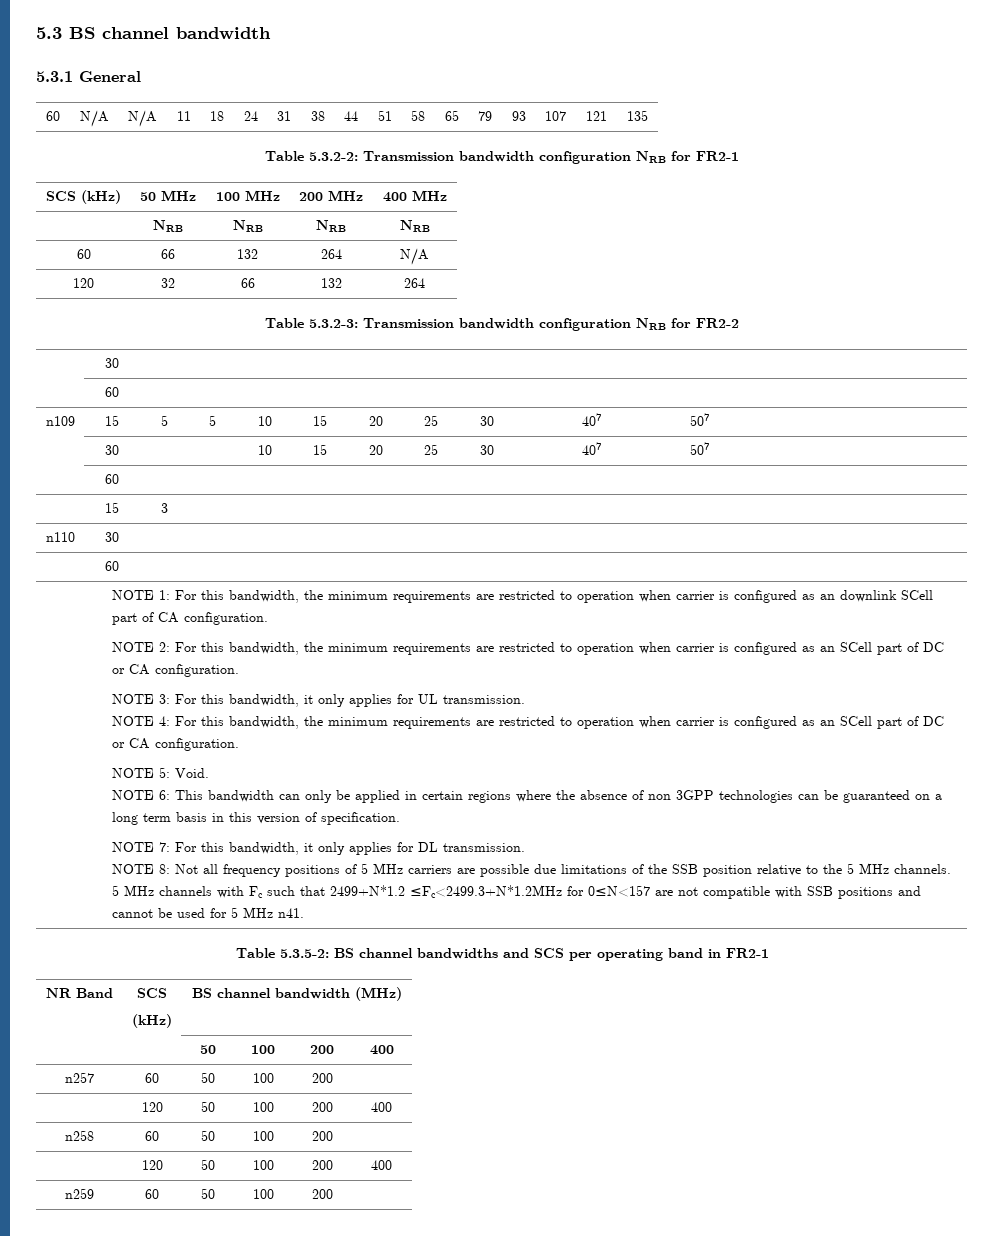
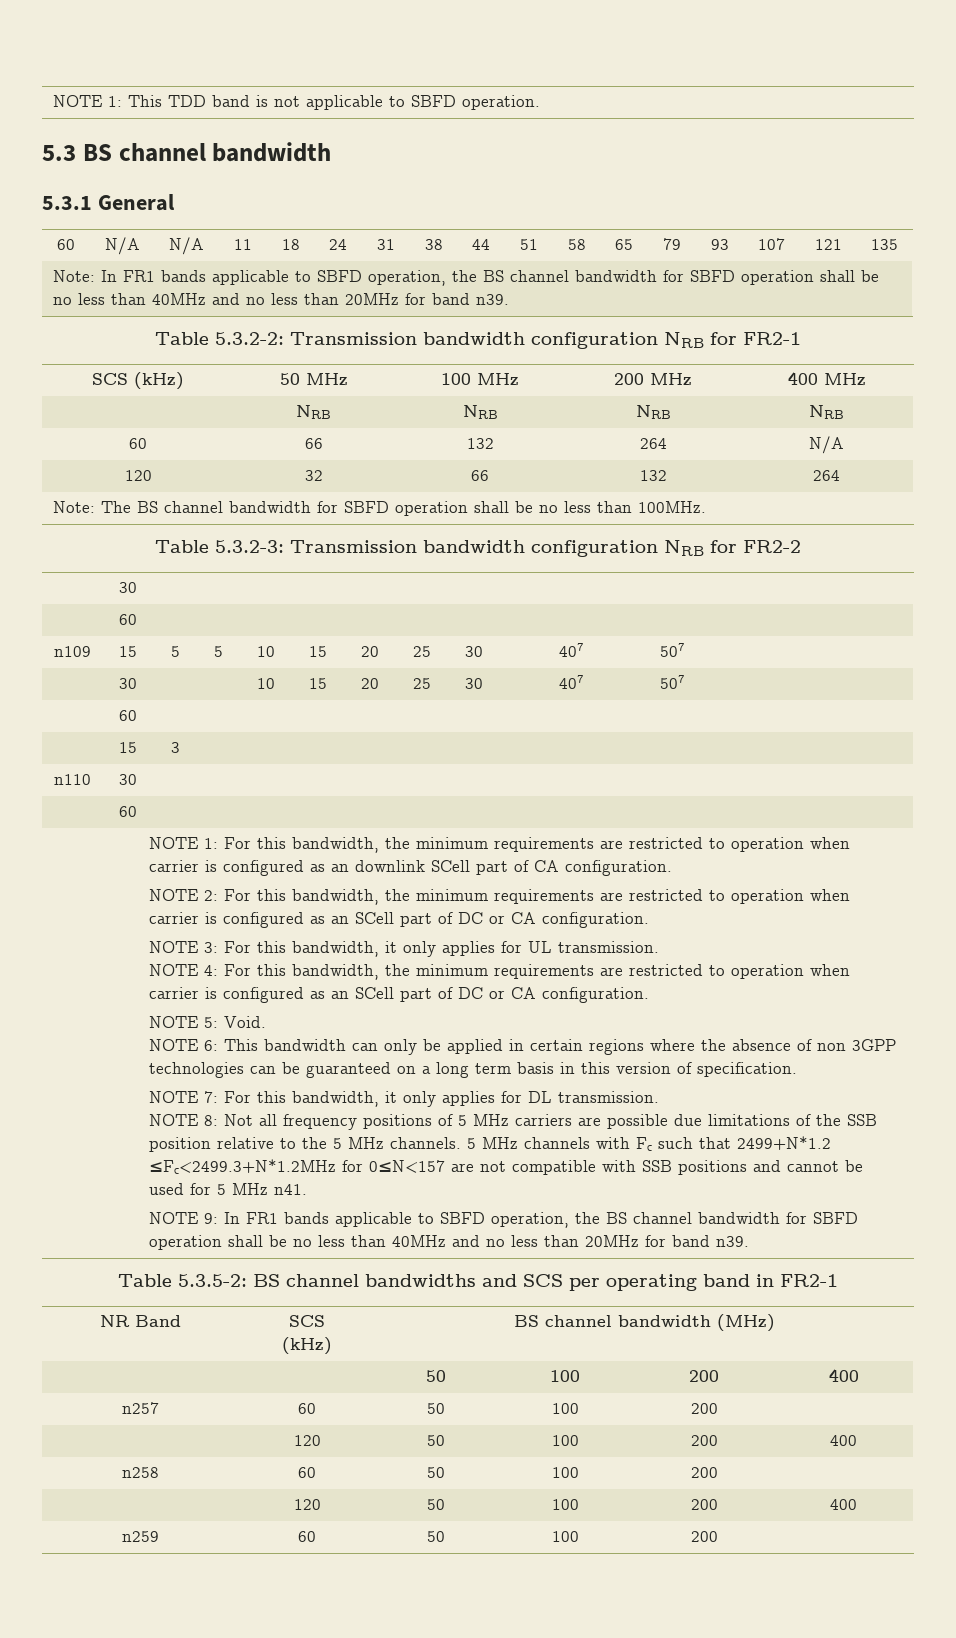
(36, 33) none -> [52,95,540,110] NOTE 1: This TDD band is not applicable to SBFD operation. //
(648, 115) none -> [52,270,879,286] [52,293,509,305] // Note: In FR1 bands applicable to SBFD operation, the BS channel bandwidth for SBFD operation shall be no less than 40MHz and no less than 20MHz for band n39.
(425, 283) none -> [52,501,706,516] // Note: The BS channel bandwidth for SBFD operation shall be no less than 100MHz.
(305, 913) none -> [148,1212,858,1228] [148,1235,749,1250] // NOTE 9: In FR1 bands applicable to SBFD operation, the BS channel bandwidth for SBFD operation shall be no less than 40MHz and no less than 20MHz for band n39.

